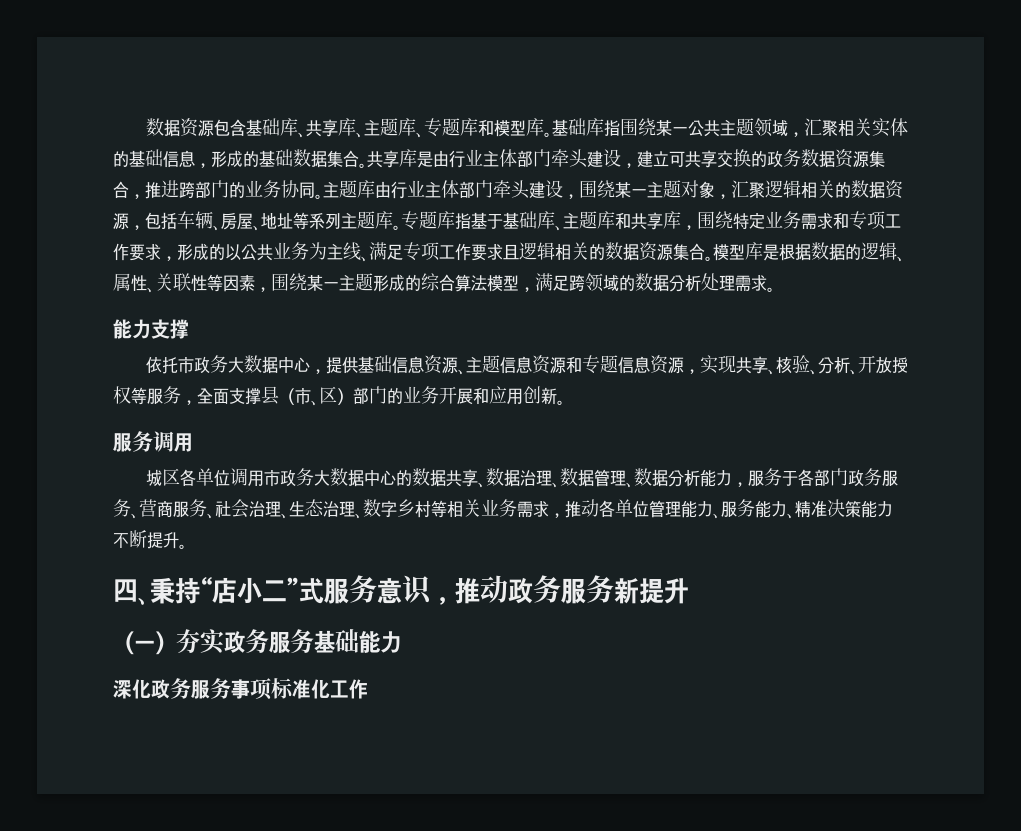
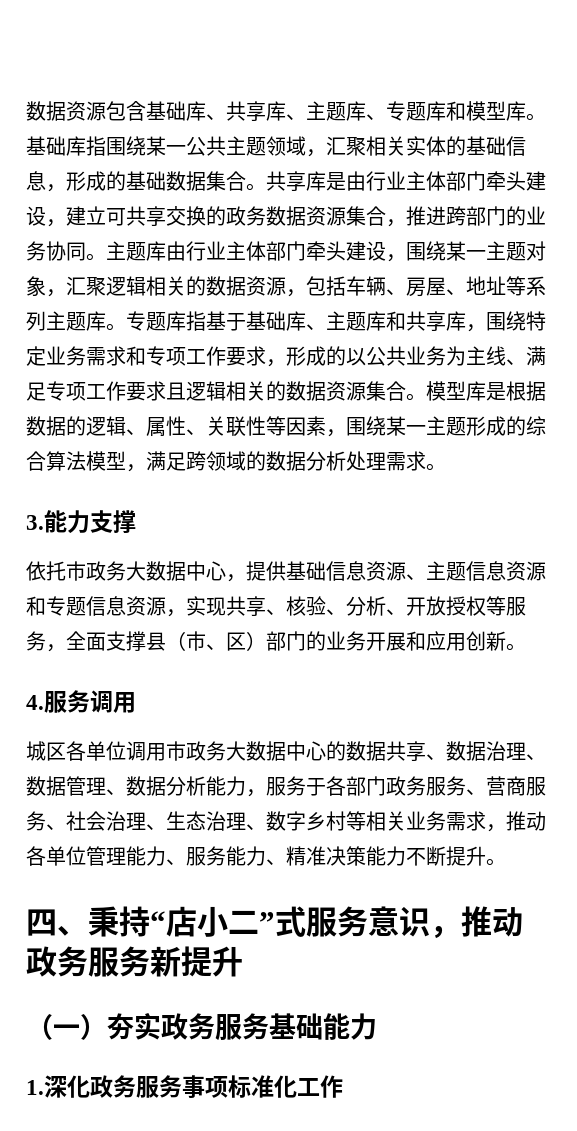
(775, 289) none -> [26,515,44,530] 3.
(565, 402) none -> [26,695,44,710] 4.
(401, 642) none -> [26,1080,44,1095] 1.

